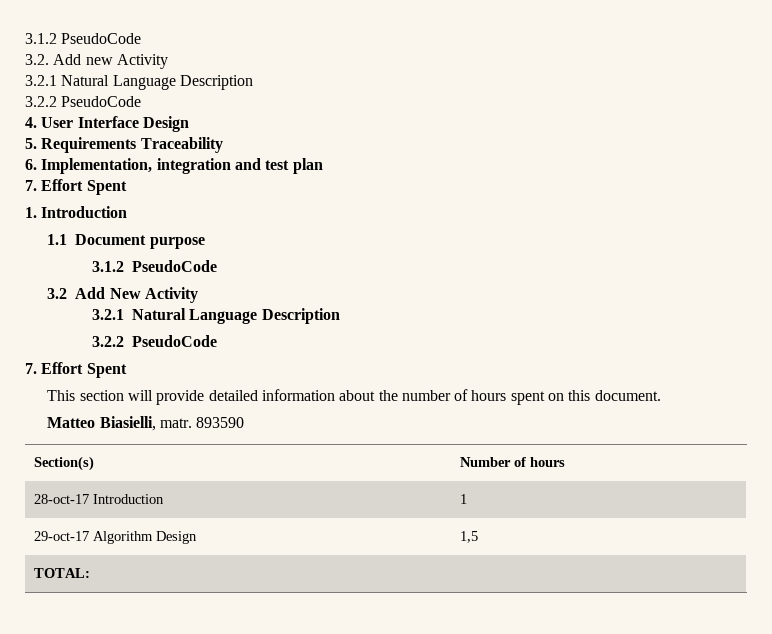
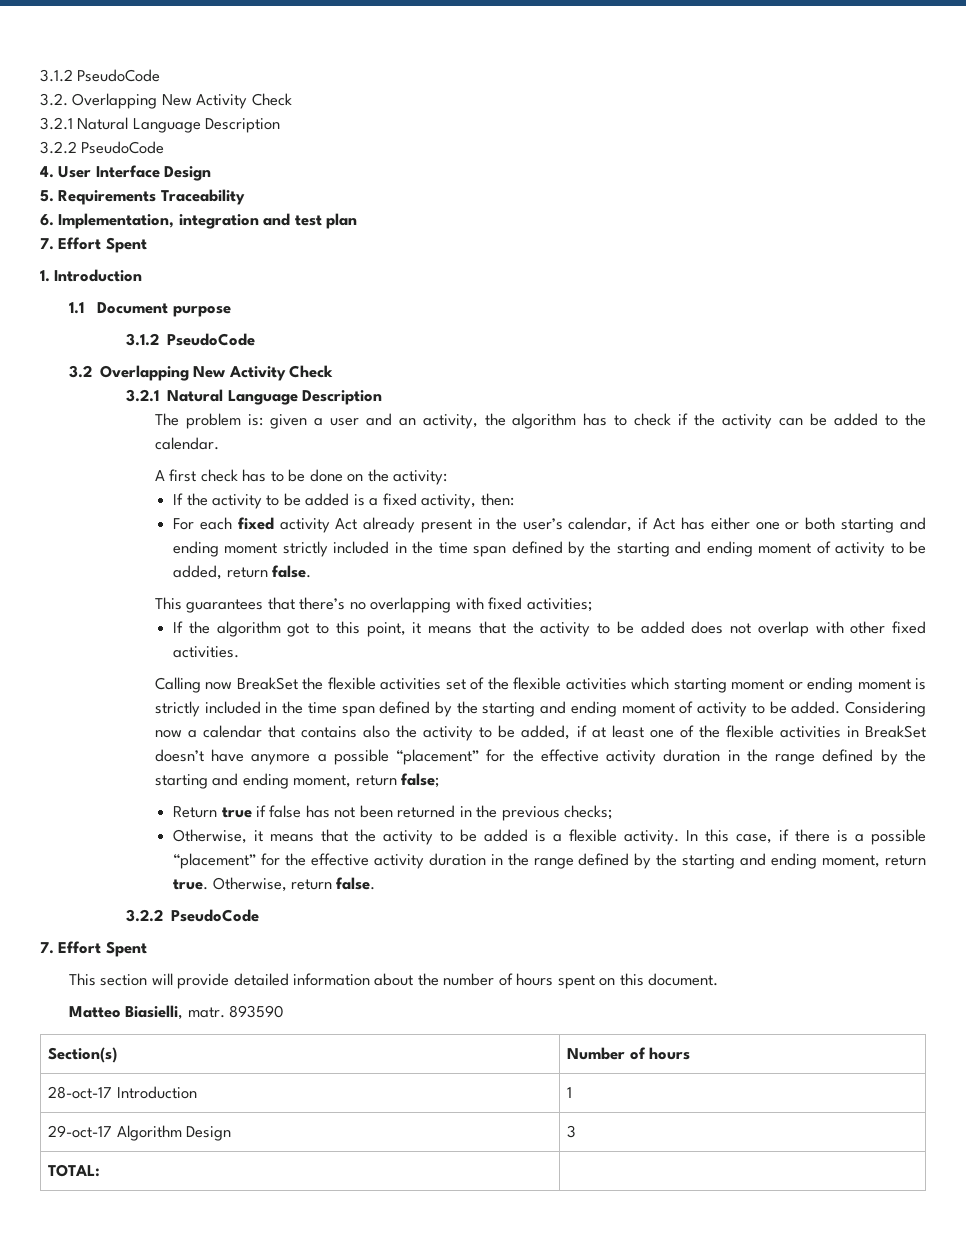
[53,54,168,69] Add new Activity -> [72,93,292,109] Overlapping New Activity Check
[75,287,198,303] [91,308,340,324] Add New Activity // 3.2.1 Natural Language Description -> [99,365,334,381] [126,389,383,405] [154,413,926,429] [154,437,219,450] [154,469,447,485] [173,493,514,509] [173,517,927,533] [173,541,926,557] [173,565,311,580] [154,597,592,613] [173,621,926,637] [173,646,240,658] [154,677,927,693] [154,701,927,717] [154,725,926,741] [154,749,927,765] [154,773,440,789] [173,805,613,821] [173,829,926,845] [173,853,927,869] [173,877,376,892] Overlapping New Activity Check // 3.2.1 Natural Language Description // The problem is: given a user and an activity, the algorithm has to check if the activity can be added to the calendar. // A first check has to be done on the activity: // If the activity to be added is a fixed activity, then: // For each fixed activity Act already present in the user’s calendar, if Act has either one or both starting and ending moment strictly included in the time span defined by the starting and ending moment of activity to be added, return false. // This guarantees that there’s no overlapping with fixed activities; // If the algorithm got to this point, it means that the activity to be added does not overlap with other fixed activities. // Calling now BreakSet the flexible activities set of the flexible activities which starting moment or ending moment is strictly included in the time span defined by the starting and ending moment of activity to be added. Considering now a calendar that contains also the activity to be added, if at least one of the flexible activities in BreakSet doesn’t have anymore a possible “placement” for the effective activity duration in the range defined by the starting and ending moment, return false; // Return true if false has not been returned in the previous checks; // Otherwise, it means that the activity to be added is a flexible activity. In this case, if there is a possible “placement” for the effective activity duration in the range defined by the starting and ending moment, return true. Otherwise, return false.
[459,531,478,543] 1,5 -> [567,1125,577,1138] 3

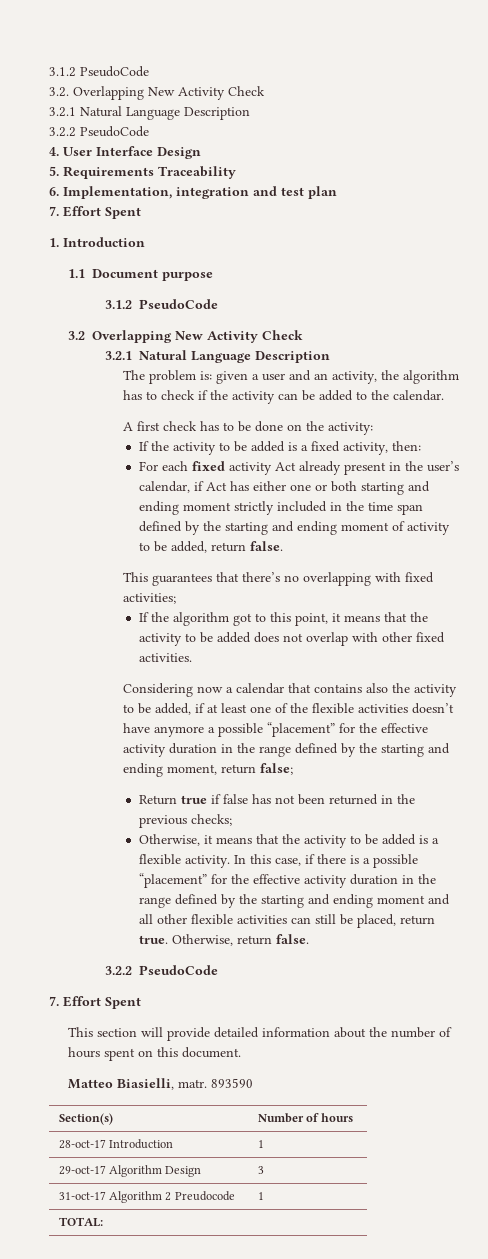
[154,677,927,693] [154,701,841,717] Calling now BreakSet the flexible activities set of the flexible activities which starting moment or ending moment is strictly included in the time span defined by the starting and ending moment of activity to be added. -> (192, 657) none
[846,725,926,738] in BreakSet -> (409, 708) none
[822,855,881,868] moment, -> [376,894,450,905] [138,914,396,928] moment and all other flexible activities can still be placed,
(577, 1131) none -> [58,1191,235,1203] [257,1192,264,1200] // 31-oct-17 Algorithm 2 Preudocode | 1

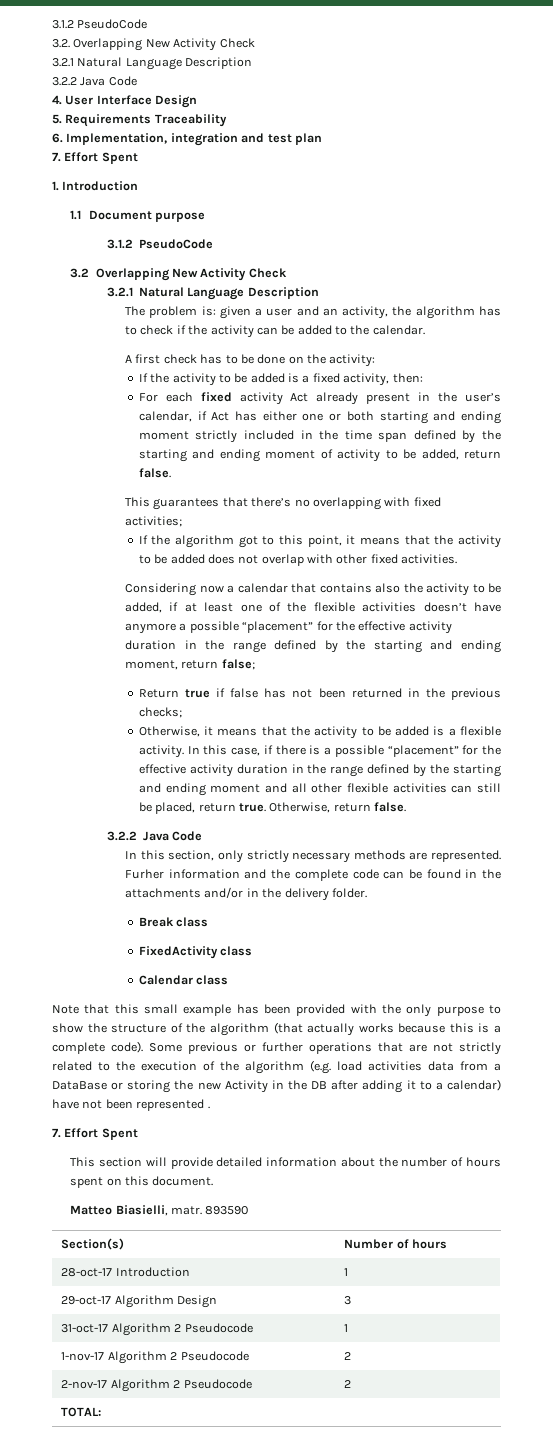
[80,126,149,137] PseudoCode -> [80,76,137,86] Java Code
[138,965,218,975] PseudoCode -> [143,831,203,841] [125,850,502,863] [125,869,502,881] [125,887,367,901] [138,917,209,927] [138,946,253,959] [138,975,229,985] [52,1004,501,1017] [52,1022,501,1036] [52,1041,501,1055] [52,1060,501,1074] [52,1079,502,1093] [52,1099,210,1111] Java Code // In this section, only strictly necessary methods are represented. Furher information and the complete code can be found in the attachments and/or in the delivery folder. // Break class // FixedActivity class // Calendar class // Note that this small example has been provided with the only purpose to show the structure of the algorithm (that actually works because this is a complete code). Some previous or further operations that are not strictly related to the execution of the algorithm (e.g. load activities data from a DataBase or storing the new Activity in the DB after adding it to a calendar) have not been represented .
[174,1191,235,1201] [257,1192,264,1200] Preudocode | 1 -> [184,1323,253,1333] [344,1324,349,1332] [61,1351,249,1364] [344,1352,352,1360] [61,1379,252,1392] [344,1380,352,1388] Pseudocode | 1 // 1-nov-17 Algorithm 2 Pseudocode | 2 // 2-nov-17 Algorithm 2 Pseudocode | 2

